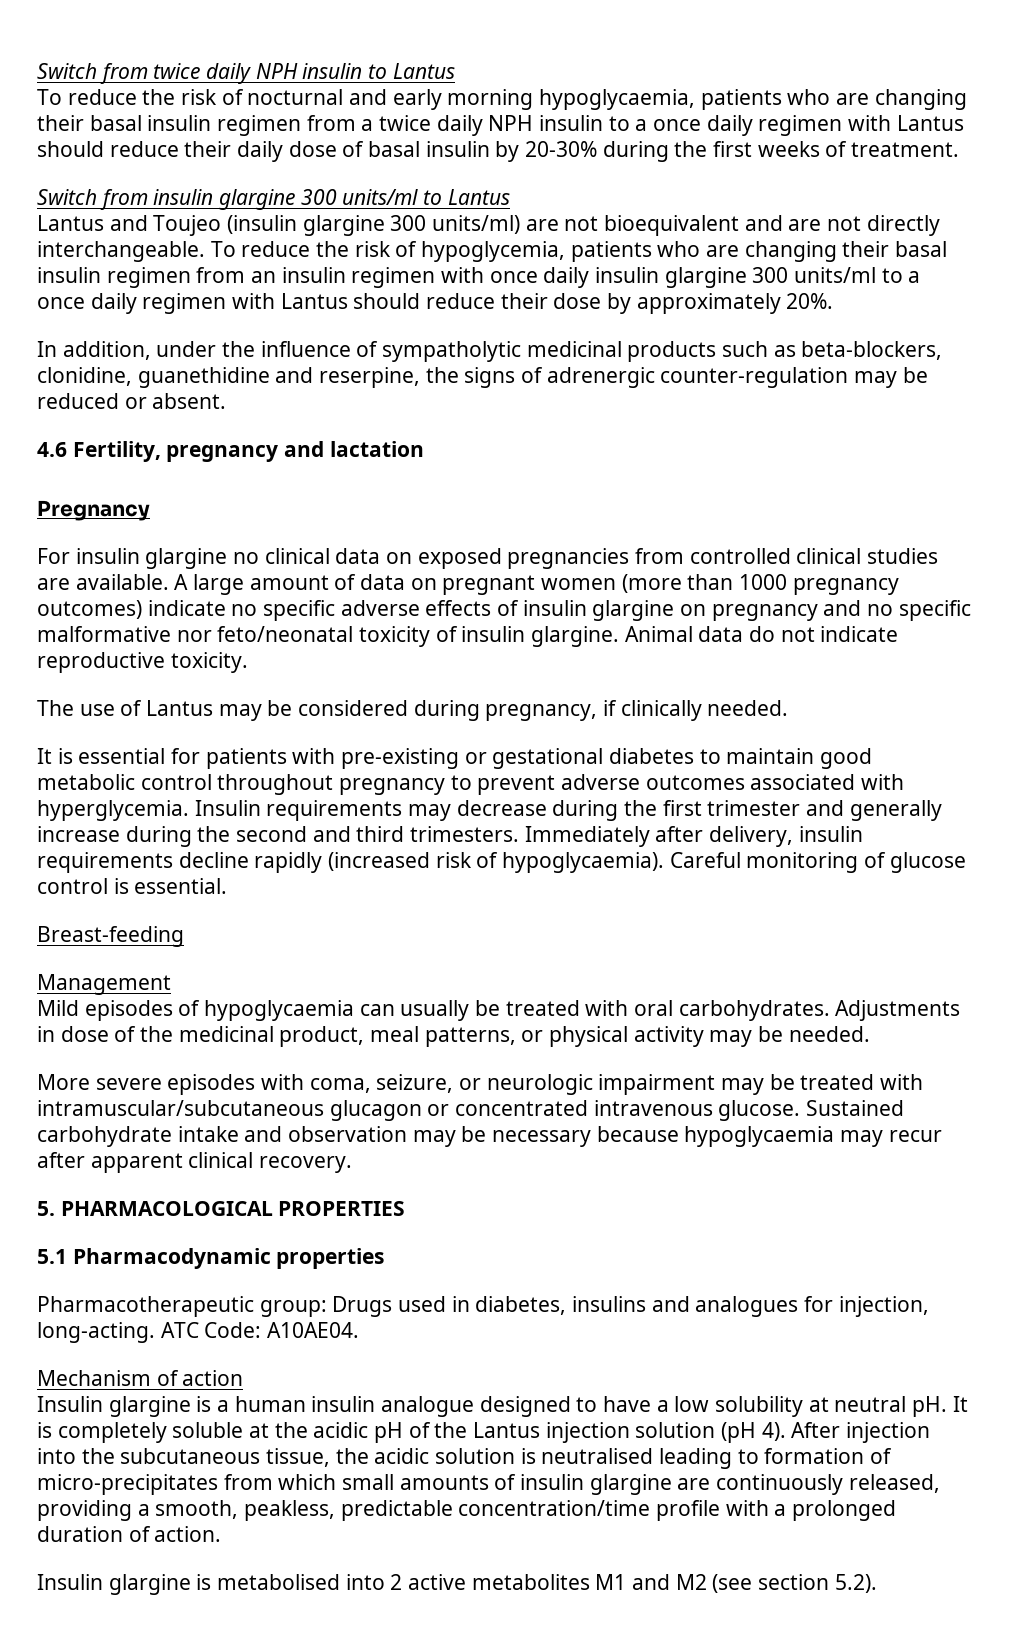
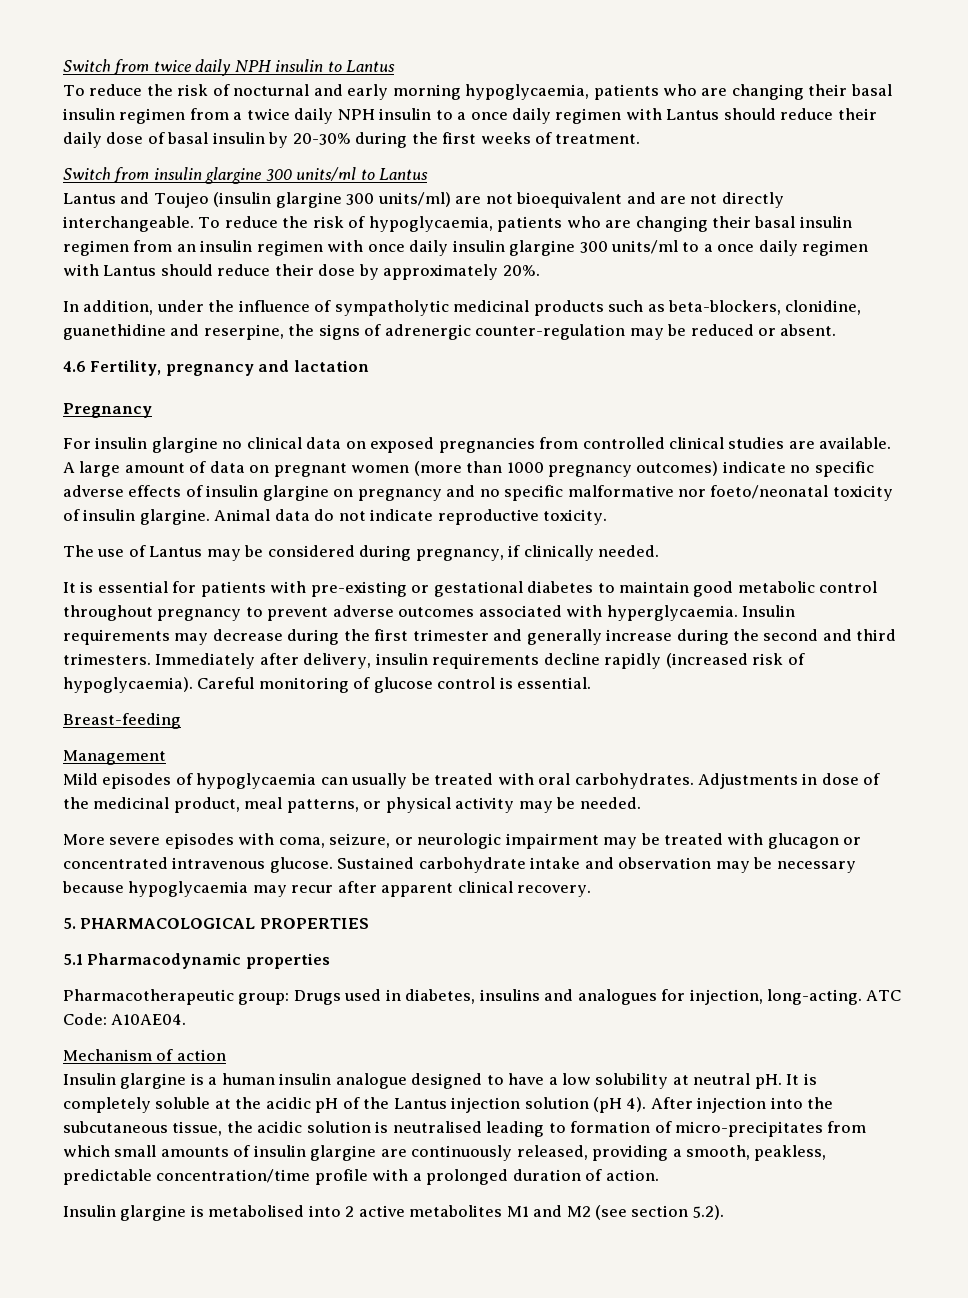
[421,241,566,262] hypoglycemia, -> [368,216,493,232] hypoglycaemia,
[217,626,354,642] feto/neonatal -> [710,485,829,499] foeto/neonatal
[37,800,189,821] hyperglycemia. -> [606,605,738,621] hyperglycaemia.
[37,1100,324,1116] intramuscular/subcutaneous -> (764, 839) none

